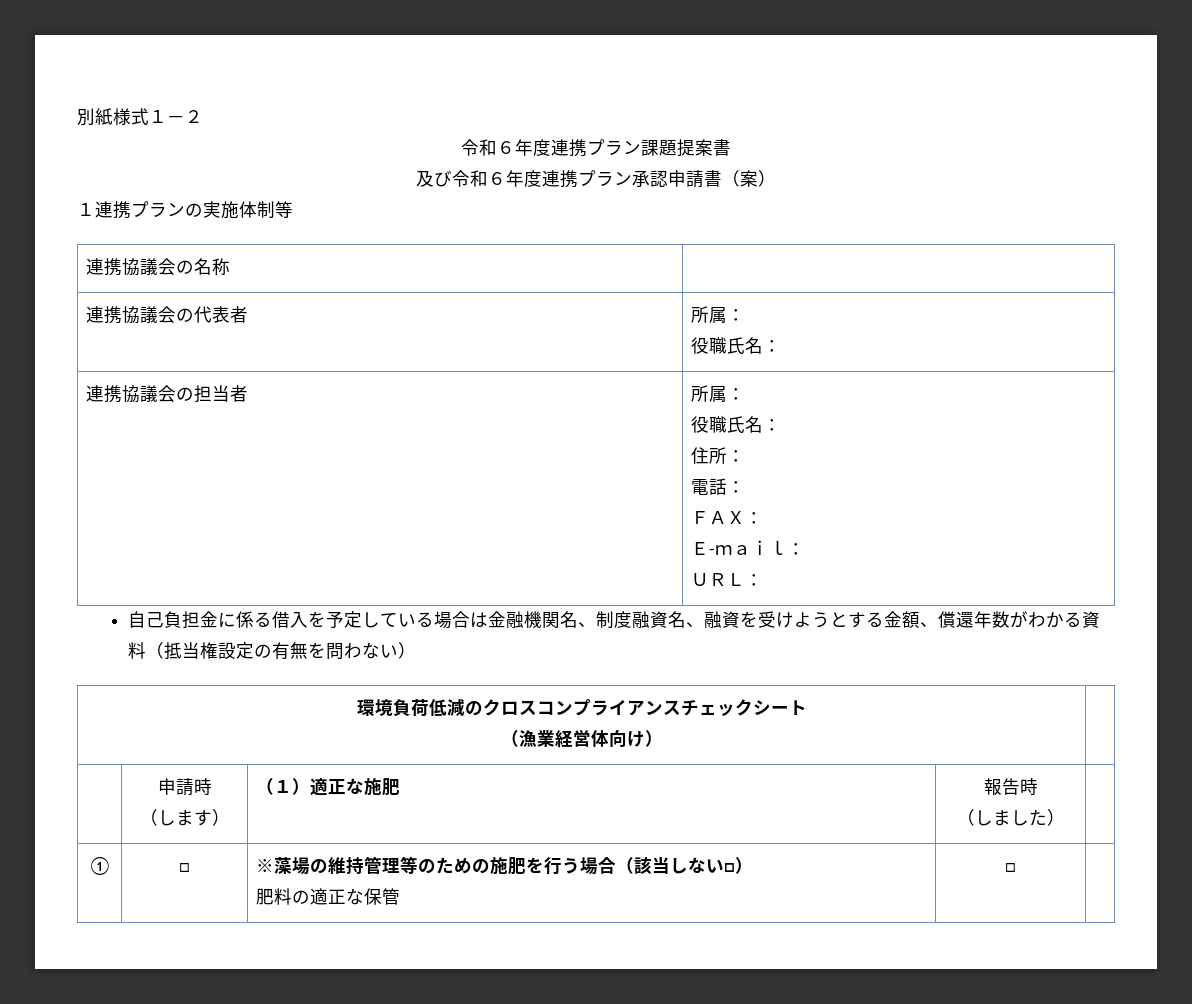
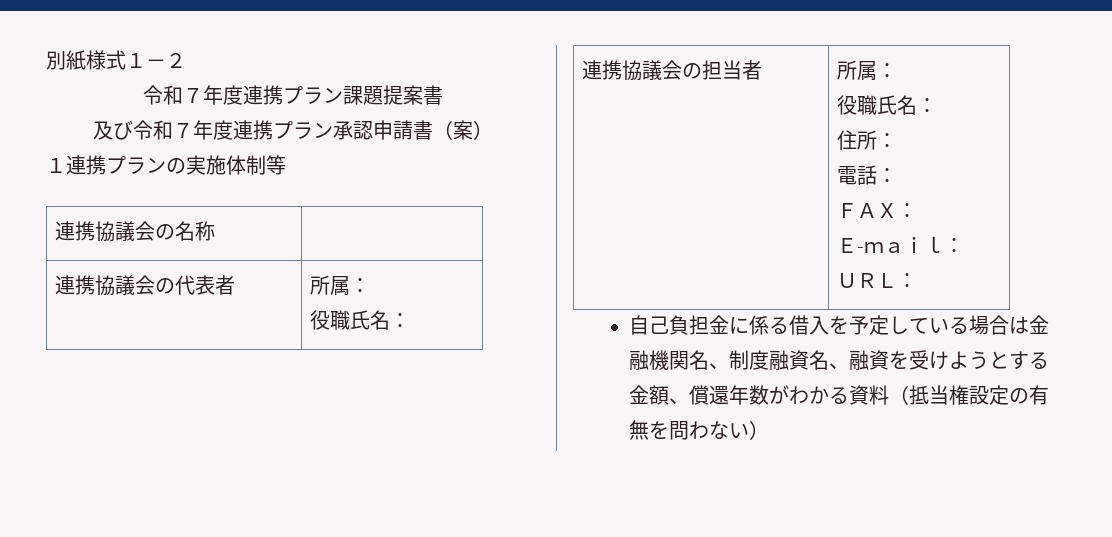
[497,141,515,154] ６ -> [182,88,203,103] ７
[488,172,506,185] ６ -> [172,123,193,138] ７
[356,699,807,717] [500,730,663,748] [157,778,212,796] [139,809,230,826] [256,778,401,796] [983,778,1038,795] [956,809,1065,826] [87,856,112,875] [179,863,190,872] [256,856,754,875] [256,888,401,905] [1005,863,1016,872] // 環境負荷低減のクロスコンプライアンスチェックシート // （漁業経営体向け） | // | 申請時 // （します） | （１）適正な施肥 | 報告時 // （しました） | // ① | □ | ※藻場の維持管理等のための施肥を行う場合（該当しない□） // 肥料の適正な保管 | □ | -> (770, 430) none

